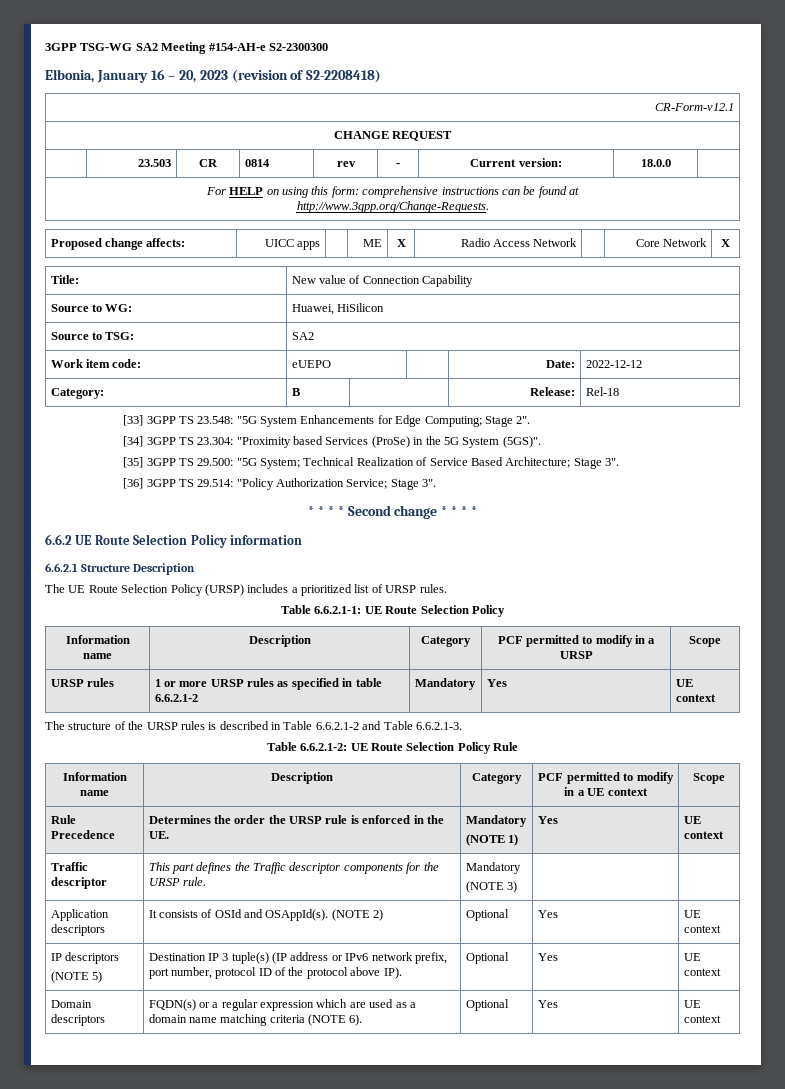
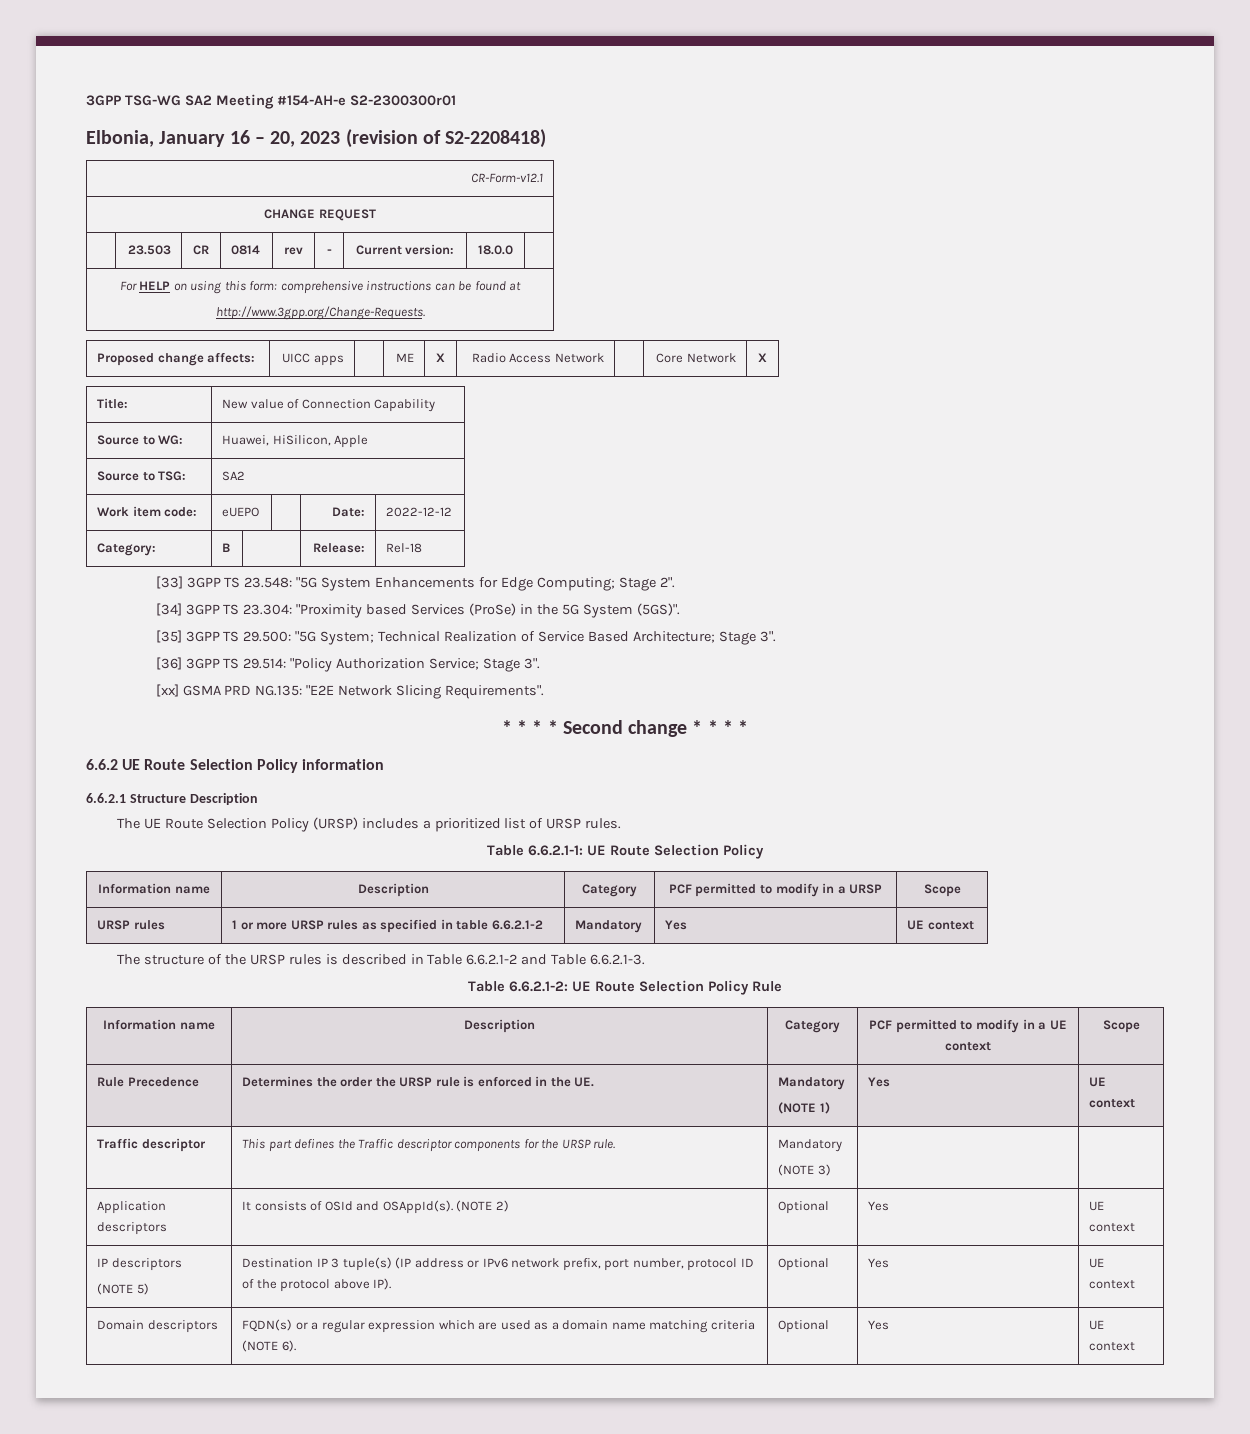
[268,43,328,51] S2-2300300 -> [349,95,456,106] S2-2300300r01
[336,303,384,312] HiSilicon -> [272,435,369,448] HiSilicon, Apple
(437, 483) none -> [155,684,545,699] // [xx] GSMA PRD NG.135: "E2E Network Slicing Requirements".

